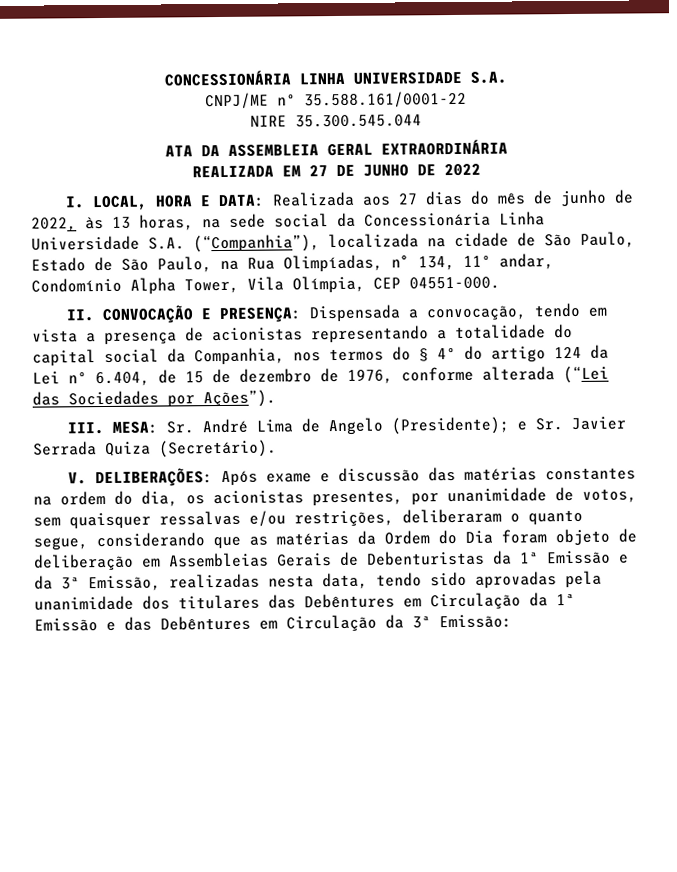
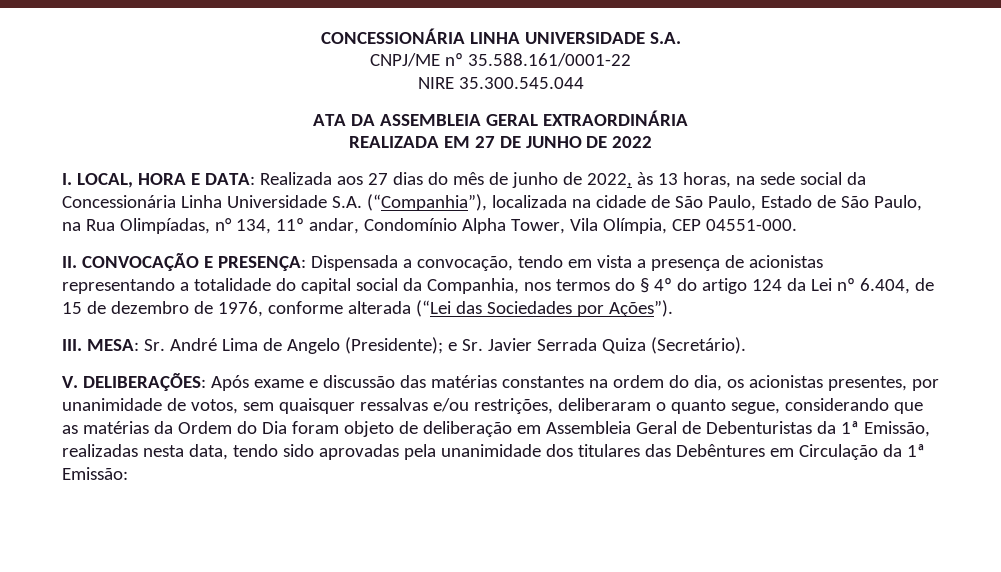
[168,552,332,568] Assembleias Gerais -> [545,421,677,434] Assembleia Geral
[546,550,629,565] [34,575,80,590] Emissão e da 3ª -> (859, 427) none
[34,614,431,633] Emissão e das Debêntures em Circulação da 3ª -> (925, 450) none

